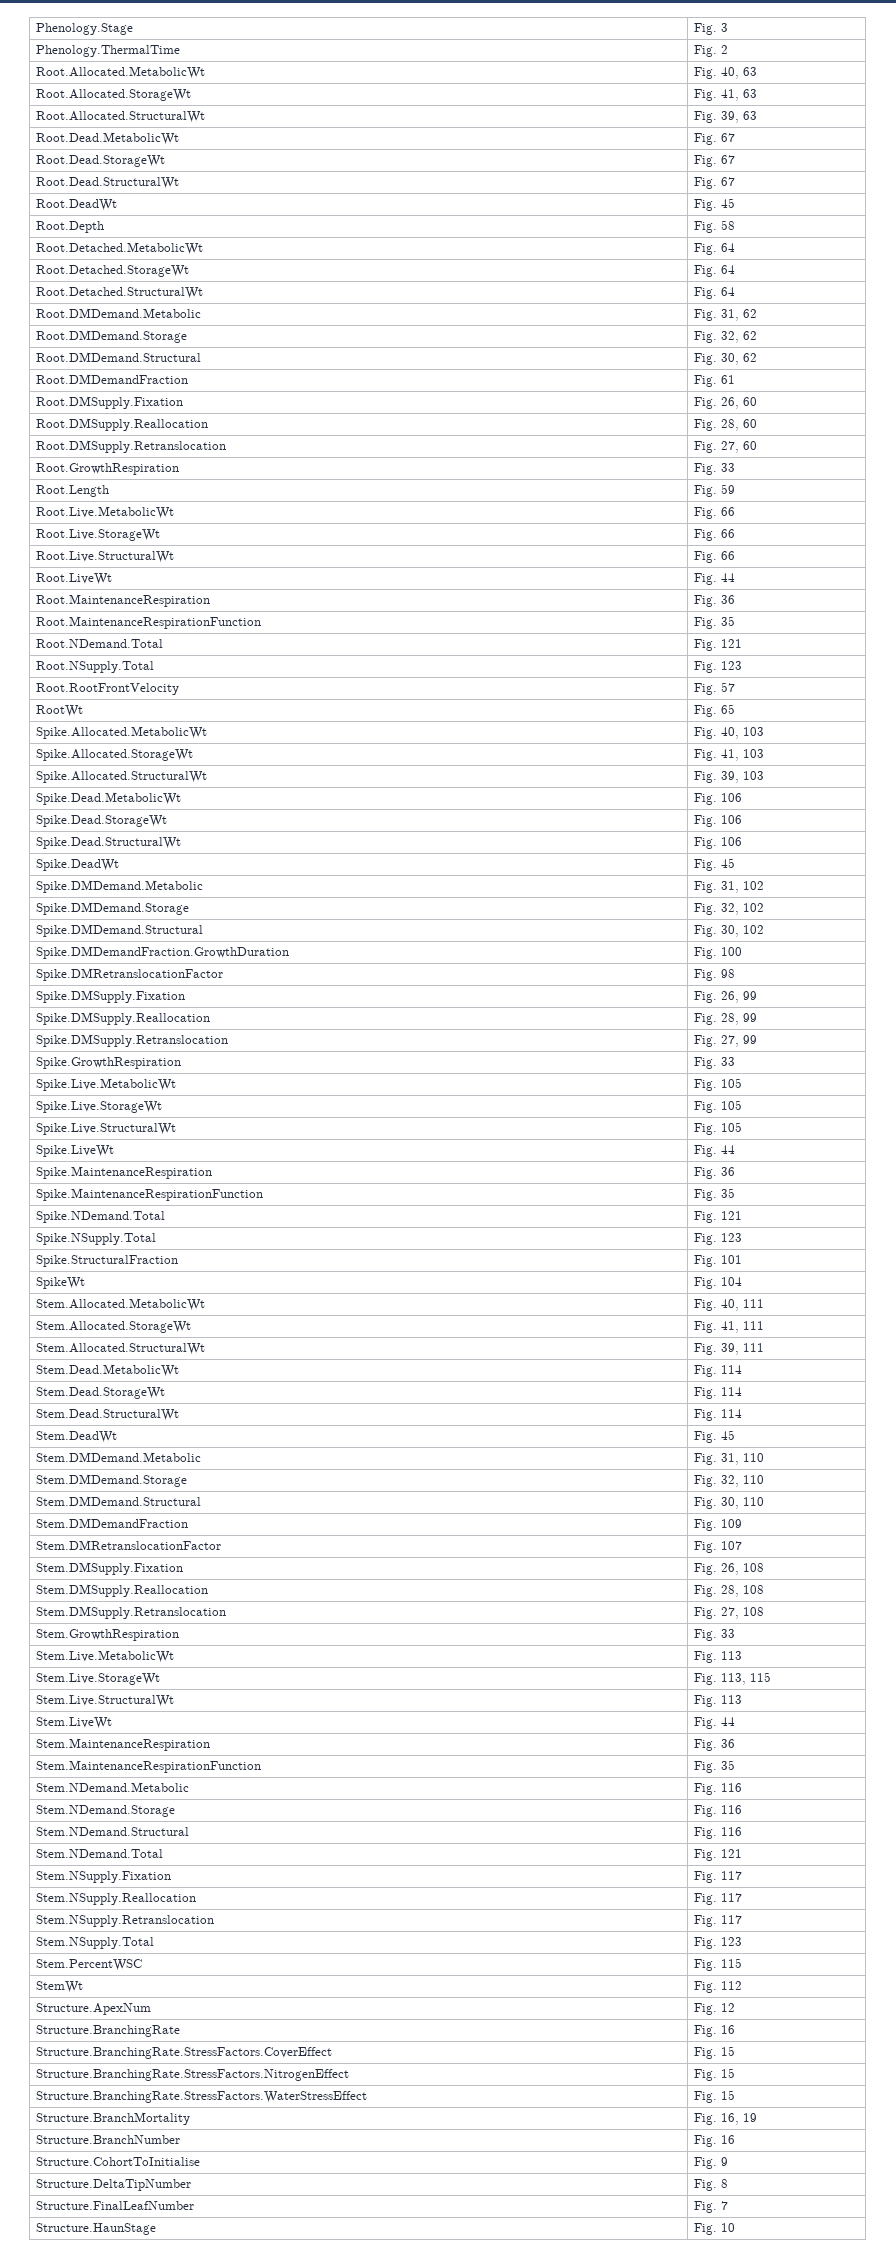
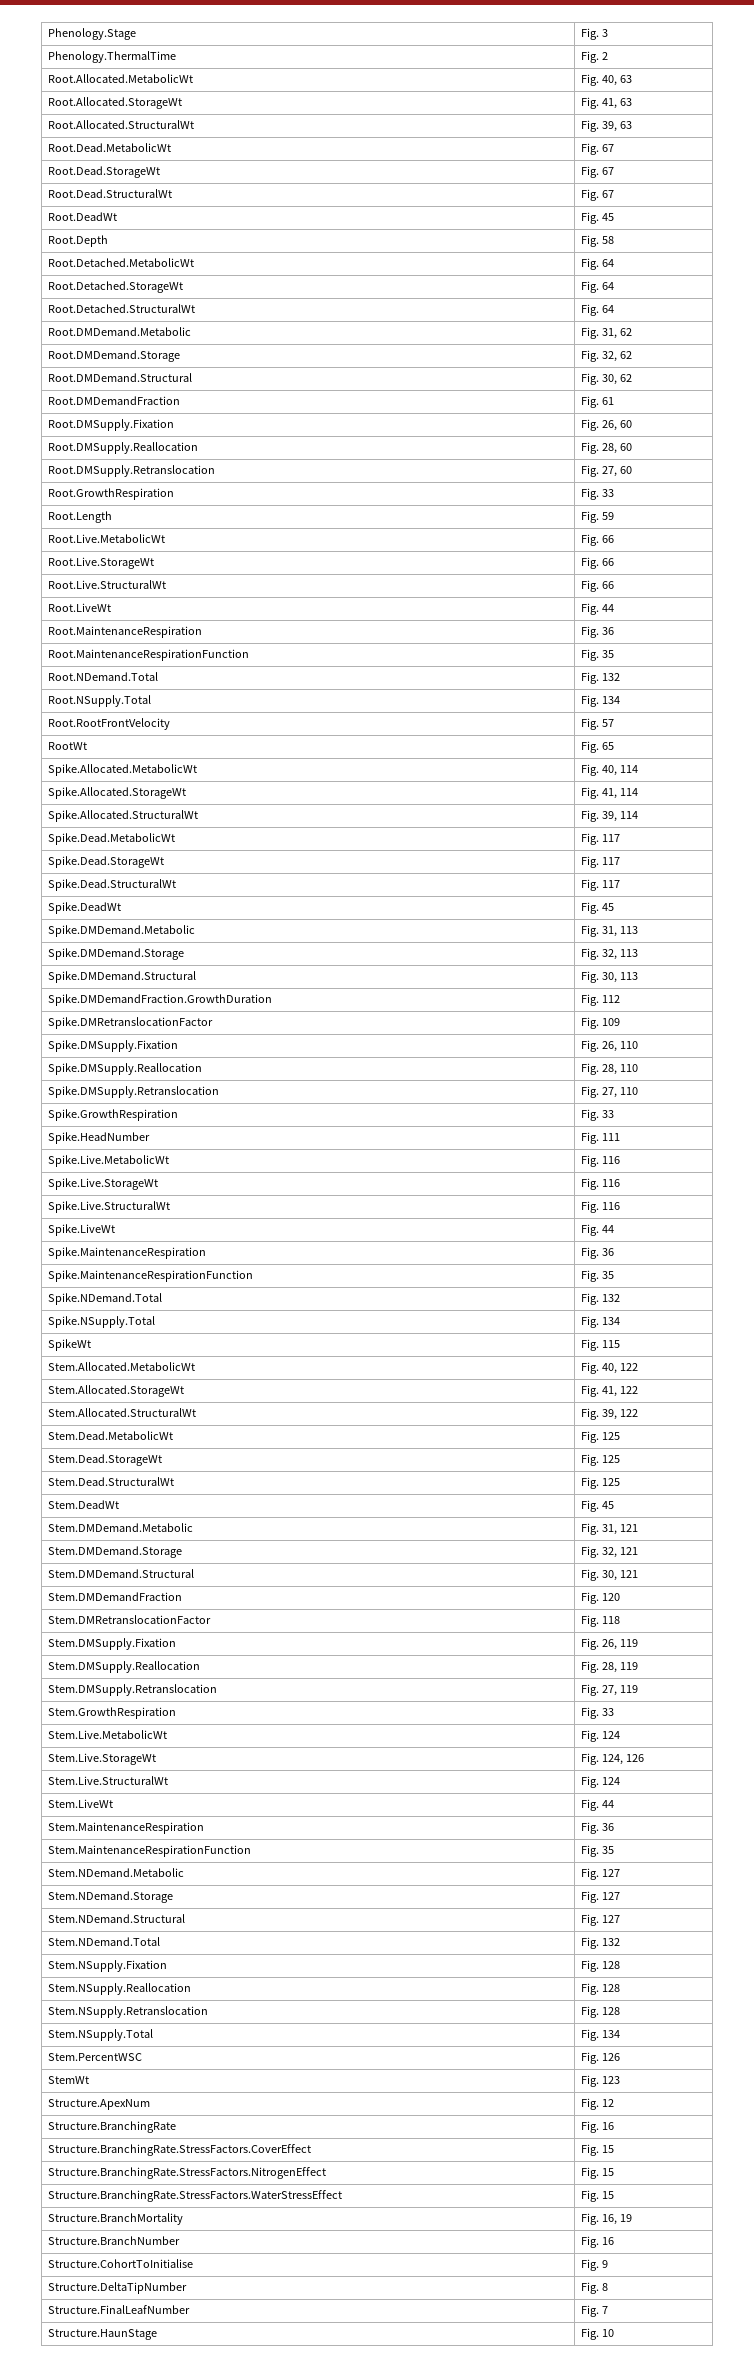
[721,639,743,648] 121 -> [601,673,620,681] 132
[721,661,743,670] 123 -> [601,696,620,704] 134
[743,727,765,736] 103 -> [619,765,638,773] 114
[743,749,765,758] 103 -> [619,788,638,796] 114
[743,771,765,780] 103 -> [619,811,638,819] 114
[721,793,743,802] 106 -> [601,834,620,842] 117
[721,815,743,824] 106 -> [601,857,620,865] 117
[721,837,743,846] 106 -> [601,880,620,888] 117
[743,881,765,890] 102 -> [619,926,638,934] 113
[743,903,765,912] 102 -> [619,949,638,957] 113
[743,925,765,934] 102 -> [619,972,638,980] 113
[721,947,743,956] 100 -> [601,995,620,1003] 112
[721,969,736,978] 98 -> [601,1018,620,1026] 109
[743,991,758,1000] 99 -> [619,1041,638,1049] 110
[743,1013,758,1022] 99 -> [619,1064,638,1072] 110
[743,1035,758,1044] 99 -> [619,1087,638,1095] 110
(736, 1061) none -> [47,1132,150,1144] [580,1132,620,1144] // Spike.HeadNumber | Fig. 111
[721,1078,743,1088] 105 -> [601,1156,620,1164] 116
[721,1100,743,1110] 105 -> [601,1179,620,1187] 116
[721,1122,743,1132] 105 -> [601,1202,620,1210] 116
[721,1211,743,1220] 121 -> [601,1294,620,1302] 132
[721,1233,743,1242] [36,1255,179,1267] [694,1255,743,1267] 123 // Spike.StructuralFraction | Fig. 101 -> [601,1317,620,1325] 134
[721,1277,743,1286] 104 -> [601,1340,620,1348] 115
[743,1299,765,1308] 111 -> [619,1363,638,1371] 122
[743,1321,765,1330] 111 -> [619,1386,638,1394] 122
[743,1343,765,1352] 111 -> [619,1409,638,1417] 122
[721,1365,743,1374] 114 -> [601,1432,620,1440] 125
[721,1387,743,1396] 114 -> [601,1455,620,1463] 125
[721,1409,743,1418] 114 -> [601,1478,620,1486] 125
[743,1453,765,1462] 110 -> [619,1524,638,1532] 121
[743,1475,765,1484] 110 -> [619,1547,638,1555] 121
[743,1497,765,1506] 110 -> [619,1570,638,1578] 121
[721,1519,743,1528] 109 -> [601,1593,620,1601] 120
[721,1541,743,1550] 107 -> [601,1616,620,1624] 118
[743,1563,765,1572] 108 -> [619,1639,638,1647] 119
[743,1585,765,1594] 108 -> [619,1662,638,1670] 119
[743,1607,765,1616] 108 -> [619,1685,638,1693] 119
[721,1651,743,1660] 113 -> [601,1731,620,1739] 124
[721,1672,772,1685] 113, 115 -> [601,1754,644,1765] 124, 126
[721,1695,743,1704] 113 -> [601,1777,620,1785] 124
[721,1783,743,1792] 116 -> [601,1869,620,1877] 127
[721,1805,743,1814] 116 -> [601,1892,620,1900] 127
[721,1827,743,1836] 116 -> [601,1915,620,1923] 127
[721,1849,743,1858] 121 -> [601,1938,620,1946] 132
[721,1871,743,1880] 117 -> [601,1961,620,1969] 128
[721,1893,743,1902] 117 -> [601,1984,620,1992] 128
[721,1915,743,1924] 117 -> [601,2007,620,2015] 128
[721,1937,743,1946] 123 -> [601,2030,620,2038] 134
[721,1958,743,1968] 115 -> [601,2053,620,2061] 126
[721,1981,743,1990] 112 -> [601,2076,620,2084] 123

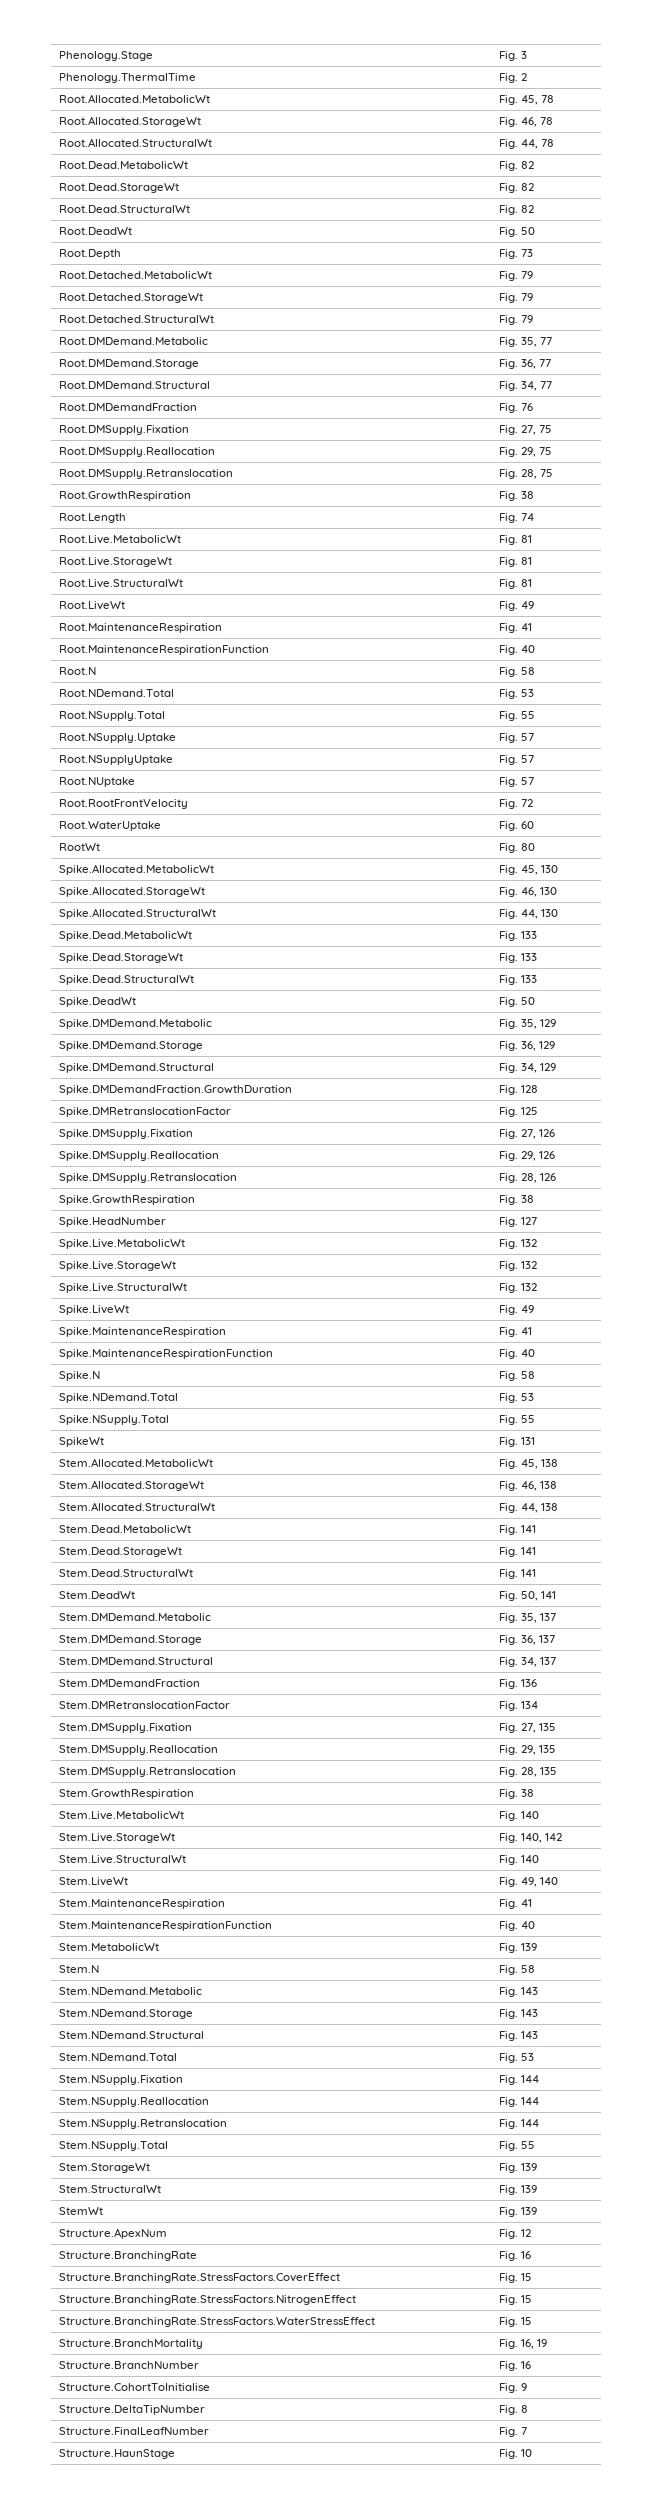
[601,75,632,86] 40, 63 -> [521,95,555,105] 45, 78
[601,98,632,109] 41, 63 -> [521,117,554,127] 46, 78
[601,121,632,132] 39, 63 -> [521,139,555,149] 44, 78
[601,144,614,152] 67 -> [521,161,535,169] 82
[601,167,614,175] 67 -> [521,183,535,191] 82
[601,190,614,198] 67 -> [521,205,535,213] 82
[601,213,614,221] 45 -> [521,227,536,235] 50
[601,236,614,244] 58 -> [521,249,534,257] 73
[601,259,614,267] 64 -> [521,271,534,279] 79
[601,282,614,290] 64 -> [521,293,534,301] 79
[601,305,614,313] 64 -> [521,315,534,323] 79
[601,328,632,339] 31, 62 -> [521,337,553,347] 35, 77
[601,351,632,362] 32, 62 -> [521,359,552,369] 36, 77
[601,374,632,385] 30, 62 -> [521,381,553,391] 34, 77
[601,397,614,405] 61 -> [521,403,534,411] 76
[601,420,632,431] 26, 60 -> [521,425,553,435] 27, 75
[601,443,632,454] 28, 60 -> [521,447,553,457] 29, 75
[601,466,632,477] 27, 60 -> [521,469,554,479] 28, 75
[601,489,614,497] 33 -> [521,491,535,499] 38
[601,512,614,520] 59 -> [521,513,535,521] 74
[601,535,614,543] 66 -> [521,535,533,543] 81
[601,558,614,566] 66 -> [521,557,533,565] 81
[601,581,614,589] 66 -> [521,579,533,587] 81
[601,604,614,612] 44 -> [521,601,535,609] 49
[601,627,614,635] 36 -> [521,623,533,631] 41
[601,650,614,658] 35 -> [521,645,536,653] [59,667,97,675] [499,667,536,677] 40 // Root.N | Fig. 58
[601,673,620,681] 132 -> [521,689,535,697] 53
[601,696,620,704] [47,718,170,730] [580,718,614,730] 134 // Root.RootFrontVelocity | Fig. 57 -> [521,711,536,719] [59,733,177,743] [499,733,535,743] [59,755,174,765] [499,755,535,765] [59,777,136,787] [499,777,535,787] [59,799,189,809] [499,799,534,809] [59,821,162,831] [499,821,535,831] 55 // Root.NSupply.Uptake | Fig. 57 // Root.NSupplyUptake | Fig. 57 // Root.NUptake | Fig. 57 // Root.RootFrontVelocity | Fig. 72 // Root.WaterUptake | Fig. 60
[601,742,614,750] 65 -> [521,843,536,851] 80
[601,765,638,776] 40, 114 -> [521,865,559,875] 45, 130
[601,788,638,799] 41, 114 -> [521,887,558,897] 46, 130
[601,811,638,822] 39, 114 -> [521,909,559,919] 44, 130
[601,834,620,842] 117 -> [521,931,538,939] 133
[601,857,620,865] 117 -> [521,953,538,961] 133
[601,880,620,888] 117 -> [521,975,538,983] 133
[601,903,614,911] 45 -> [521,997,536,1005] 50
[601,926,638,937] 31, 113 -> [521,1019,557,1029] 35, 129
[601,949,638,960] 32, 113 -> [521,1041,556,1051] 36, 129
[601,972,638,983] 30, 113 -> [521,1063,557,1073] 34, 129
[601,995,620,1003] 112 -> [521,1085,539,1093] 128
[601,1018,620,1026] 109 -> [521,1107,539,1115] 125
[601,1041,638,1052] 26, 110 -> [521,1129,556,1139] 27, 126
[601,1064,638,1075] 28, 110 -> [521,1151,556,1161] 29, 126
[601,1087,638,1098] 27, 110 -> [521,1173,557,1183] 28, 126
[601,1110,614,1118] 33 -> [521,1195,535,1203] 38
[601,1133,620,1141] 111 -> [521,1217,538,1225] 127
[601,1156,620,1164] 116 -> [521,1239,538,1247] 132
[601,1179,620,1187] 116 -> [521,1261,538,1269] 132
[601,1202,620,1210] 116 -> [521,1283,538,1291] 132
[601,1225,614,1233] 44 -> [521,1305,535,1313] 49
[601,1248,614,1256] 36 -> [521,1327,533,1335] 41
[601,1271,614,1279] 35 -> [521,1349,536,1357] [59,1371,101,1381] [499,1371,536,1381] 40 // Spike.N | Fig. 58
[601,1294,620,1302] 132 -> [521,1393,535,1401] 53
[601,1317,620,1325] 134 -> [521,1415,536,1423] 55
[601,1340,620,1348] 115 -> [521,1437,536,1445] 131
[601,1363,638,1374] 40, 122 -> [521,1459,559,1469] 45, 138
[601,1386,638,1397] 41, 122 -> [521,1481,558,1491] 46, 138
[601,1409,638,1420] 39, 122 -> [521,1503,559,1513] 44, 138
[601,1432,620,1440] 125 -> [521,1525,537,1533] 141
[601,1455,620,1463] 125 -> [521,1547,537,1555] 141
[601,1478,620,1486] 125 -> [521,1569,537,1577] 141
[601,1501,614,1509] 45 -> [521,1591,557,1601] 50, 141
[601,1524,638,1535] 31, 121 -> [521,1613,557,1623] 35, 137
[601,1547,638,1558] 32, 121 -> [521,1635,556,1645] 36, 137
[601,1570,638,1581] 30, 121 -> [521,1657,557,1667] 34, 137
[601,1593,620,1601] 120 -> [521,1679,538,1687] 136
[601,1616,620,1624] 118 -> [521,1701,539,1709] 134
[601,1639,638,1650] 26, 119 -> [521,1723,557,1733] 27, 135
[601,1662,638,1673] 28, 119 -> [521,1745,557,1755] 29, 135
[601,1685,638,1696] 27, 119 -> [521,1767,558,1777] 28, 135
[601,1708,614,1716] 33 -> [521,1789,535,1797] 38
[601,1731,620,1739] 124 -> [521,1811,540,1819] 140
[601,1754,644,1765] 124, 126 -> [521,1833,563,1843] 140, 142
[601,1777,620,1785] 124 -> [521,1855,540,1863] 140
[601,1800,614,1808] 44 -> [521,1877,559,1887] 49, 140
[601,1823,614,1831] 36 -> [521,1899,533,1907] 41
[601,1846,614,1854] 35 -> [521,1921,536,1929] [59,1943,160,1951] [499,1943,538,1953] [59,1965,100,1973] [499,1965,536,1975] 40 // Stem.MetabolicWt | Fig. 139 // Stem.N | Fig. 58
[601,1869,620,1877] 127 -> [521,1987,539,1995] 143
[601,1892,620,1900] 127 -> [521,2009,539,2017] 143
[601,1915,620,1923] 127 -> [521,2031,539,2039] 143
[601,1938,620,1946] 132 -> [521,2053,535,2061] 53
[601,1961,620,1969] 128 -> [521,2075,540,2083] 144
[601,1984,620,1992] 128 -> [521,2097,540,2105] 144
[601,2007,620,2015] 128 -> [521,2119,540,2127] 144
[601,2030,620,2038] [47,2053,142,2061] [580,2052,620,2064] 134 // Stem.PercentWSC | Fig. 126 -> [521,2141,536,2149] [59,2163,151,2173] [499,2163,538,2173] [59,2185,162,2193] [499,2185,538,2195] 55 // Stem.StorageWt | Fig. 139 // Stem.StructuralWt | Fig. 139
[601,2076,620,2084] 123 -> [521,2207,538,2215] 139

